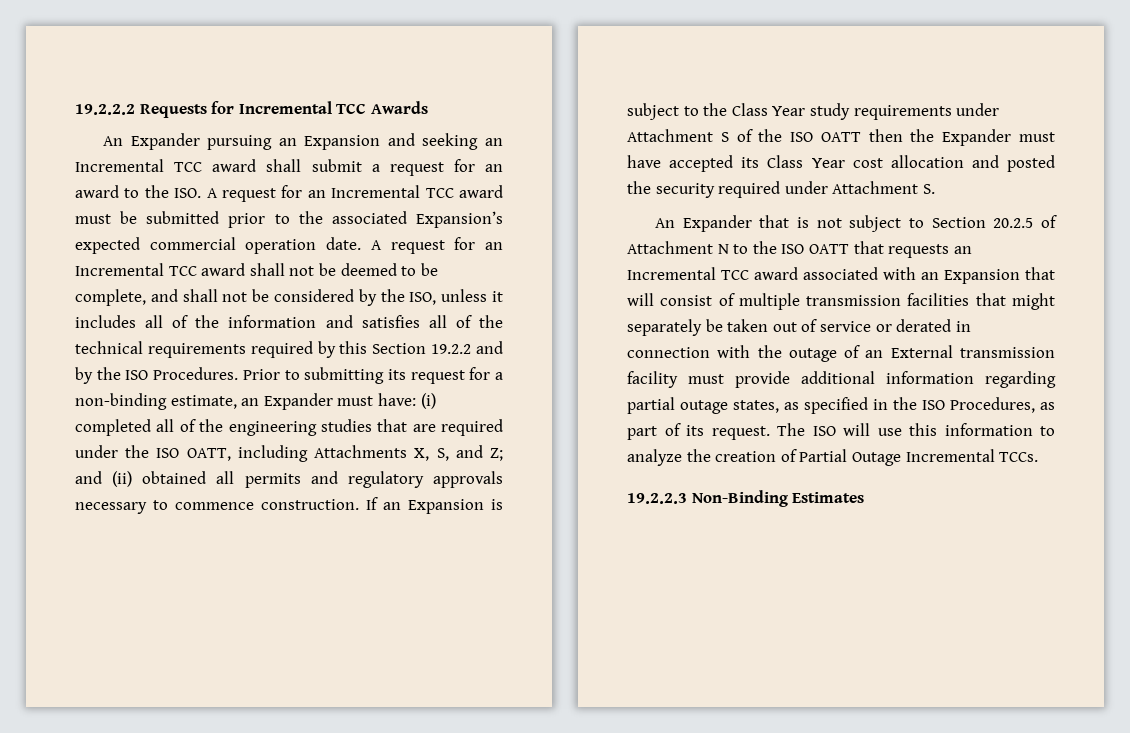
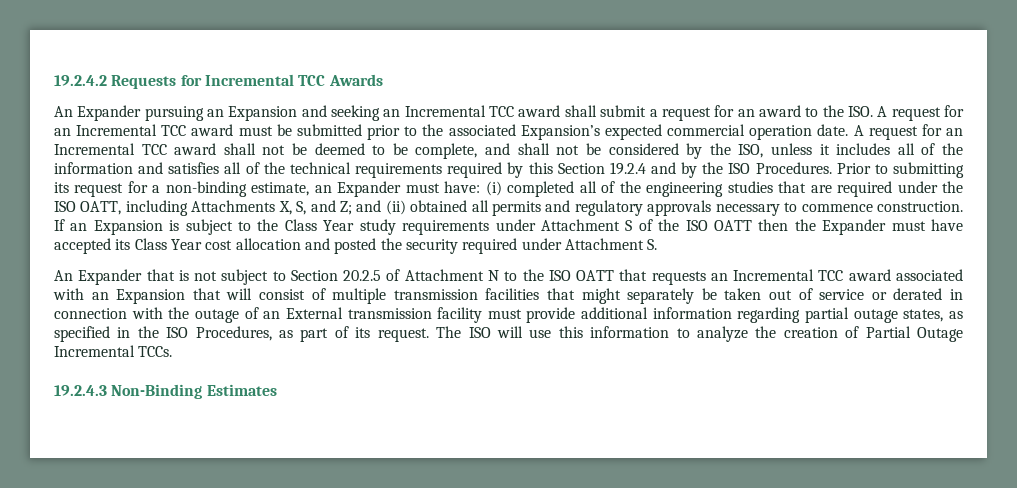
[75,104,135,115] 19.2.2.2 -> [54,75,107,86] 19.2.4.2
[431,344,472,354] 19.2.2 -> [609,162,646,175] 19.2.4
[627,493,687,504] 19.2.2.3 -> [54,385,107,396] 19.2.4.3

